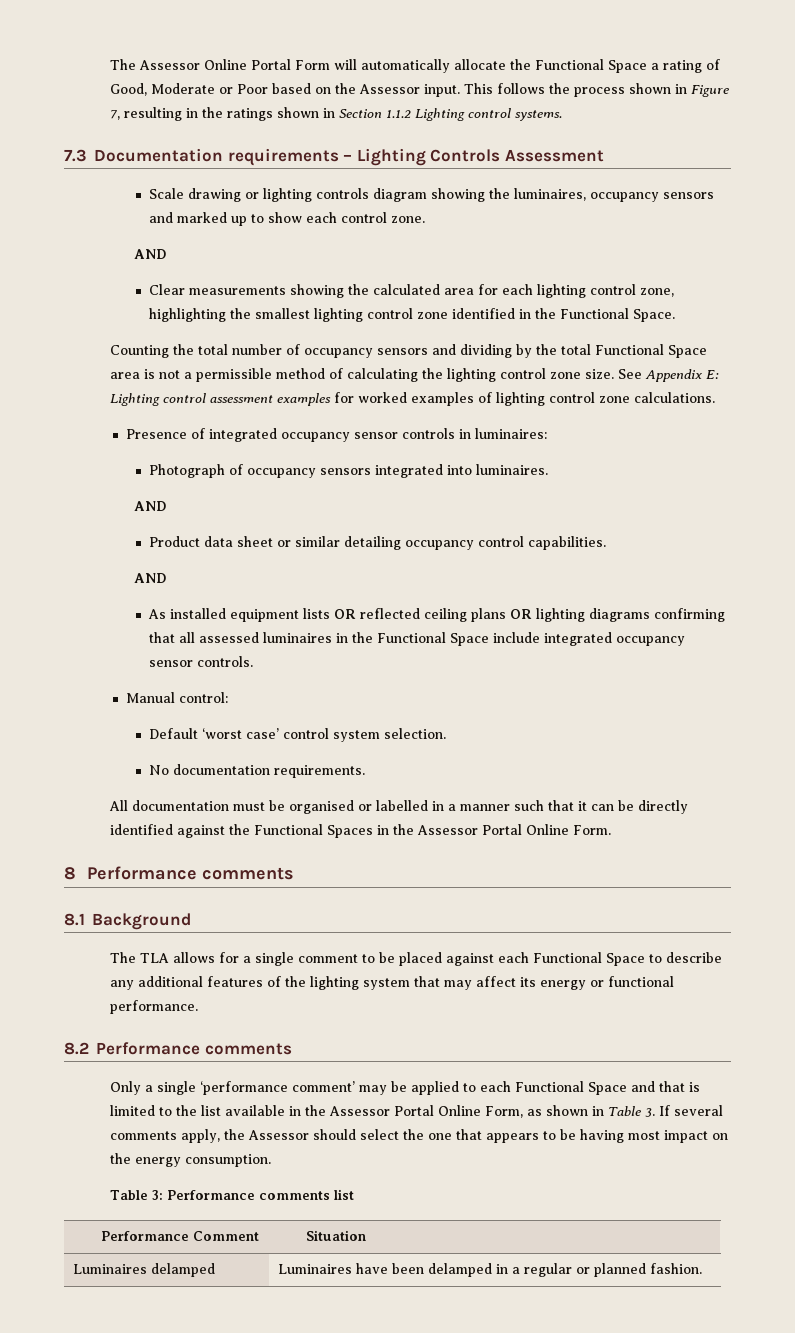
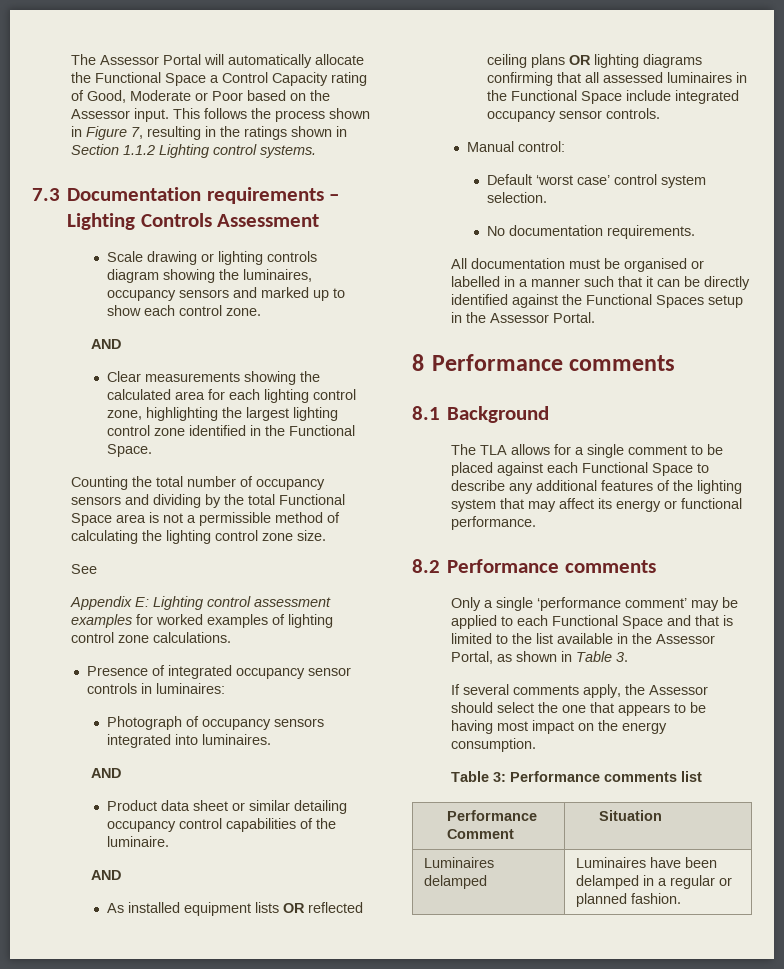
[204,59,331,70] Online Portal Form -> [163,54,202,65] Portal
(660, 66) none -> [222,72,329,86] Control Capacity
[254,308,310,319] smallest -> [245,407,289,421] largest
(615, 374) none -> (327, 535) //
(643, 374) none -> (98, 569) //
[527,536,606,550] capabilities. -> [225,818,336,832] [106,836,169,847] capabilities of the luminaire.
[377,824,612,835] in the Assessor Portal Online Form. -> [708,295,744,308] [451,312,596,323] setup in the Assessor Portal.
[394,1105,524,1118] Portal Online Form, -> [451,651,494,664] Portal,
(656, 1112) none -> (629, 657) //

